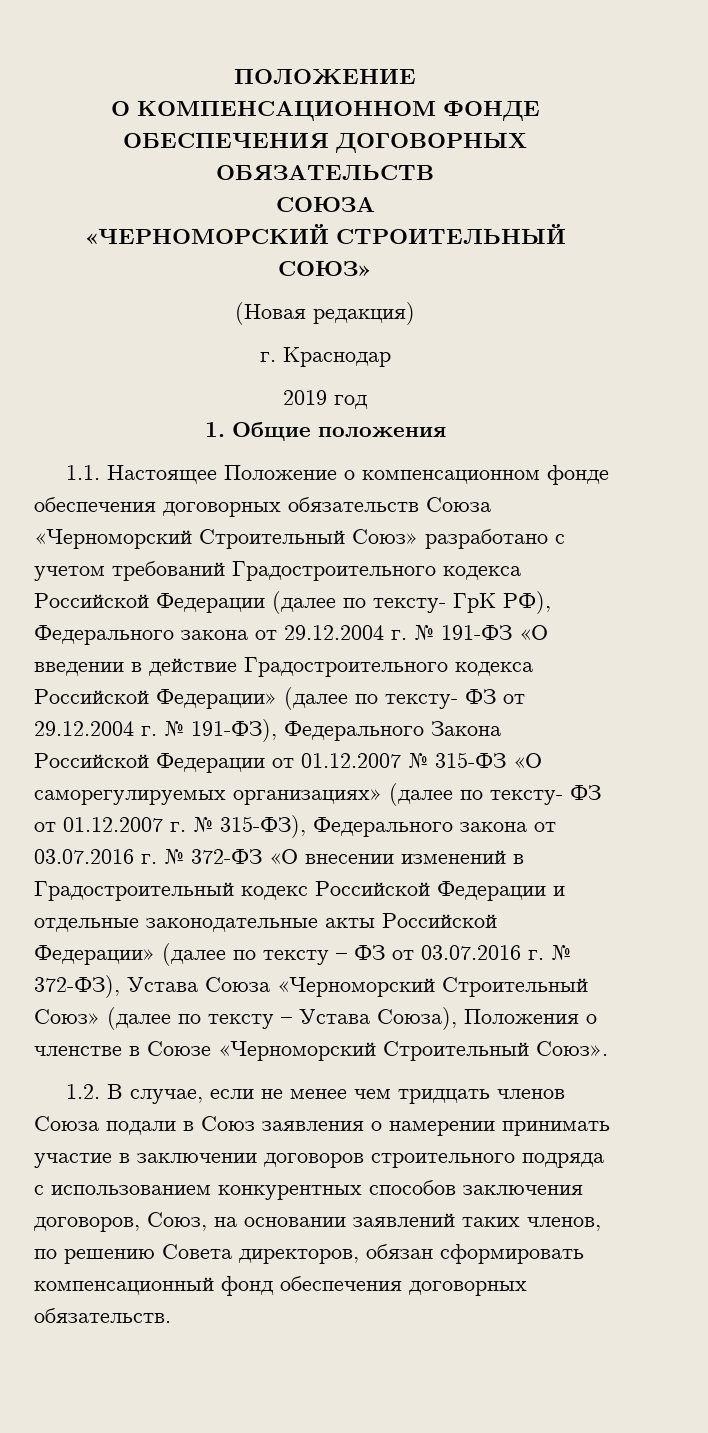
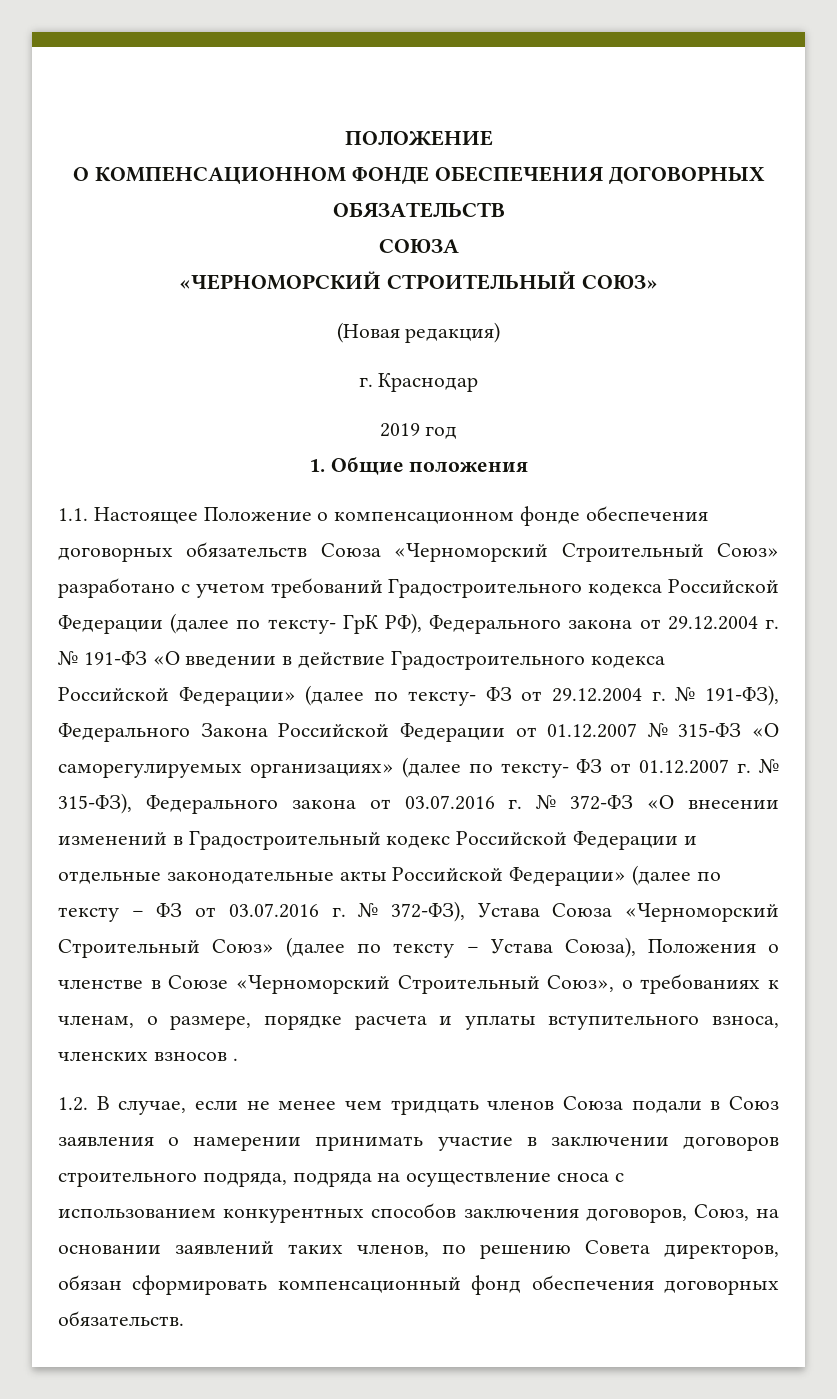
[536,1041,608,1056] Союз». -> [547,974,779,994] [58,1015,779,1030] [58,1051,238,1061] Союз», о требованиях к членам, о размере, порядке расчета и уплаты вступительного взноса, членских взносов .
[522,1153,604,1168] подряда -> [202,1172,610,1187] подряда, подряда на осуществление сноса

